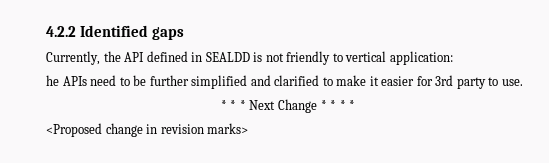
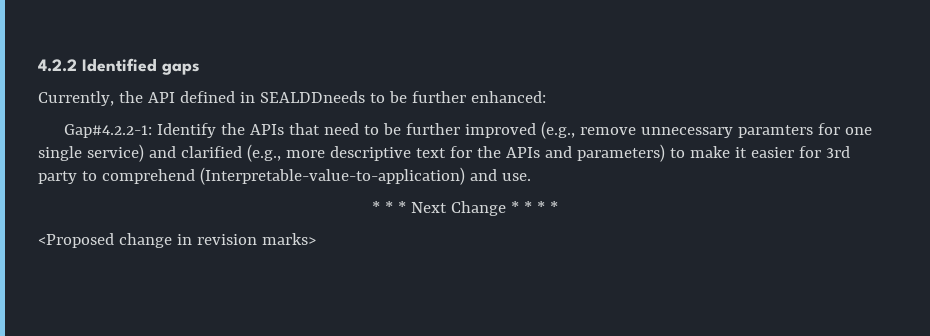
[205,51,453,65] [46,75,320,89] SEALDD is not friendly to vertical application: // he APIs need to be further simplified and clarified -> [259,91,546,103] [63,121,872,139] [38,144,665,162] SEALDDneeds to be further enhanced: // Gap#4.2.2-1: Identify the APIs that need to be further improved (e.g., remove unnecessary paramters for one single service) and clarified (e.g., more descriptive text for the APIs and parameters)
(499, 81) none -> [101,167,497,185] comprehend (Interpretable-value-to-application) and

